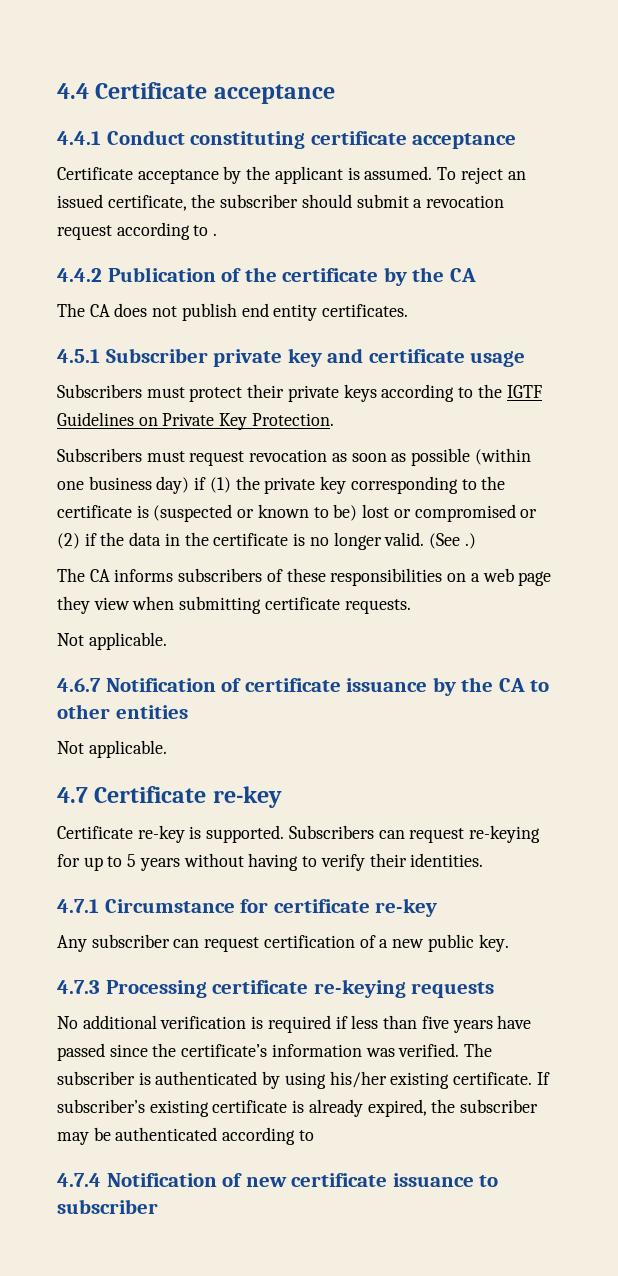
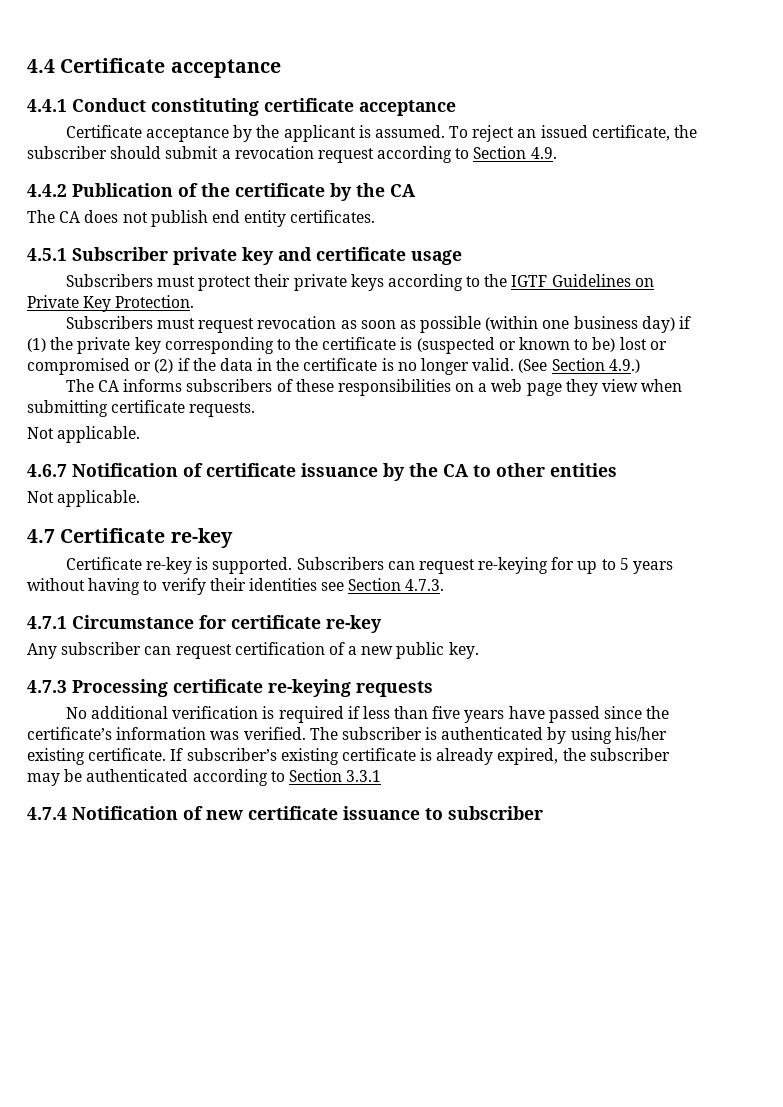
[213,233,218,236] . -> [473,146,557,159] Section 4.9.
[464,533,476,549] .) -> [551,358,640,373] Section 4.9.)
[410,853,484,867] identities. -> [248,578,445,591] identities see Section 4.7.3.
(314, 1135) none -> [288,769,382,782] Section 3.3.1

